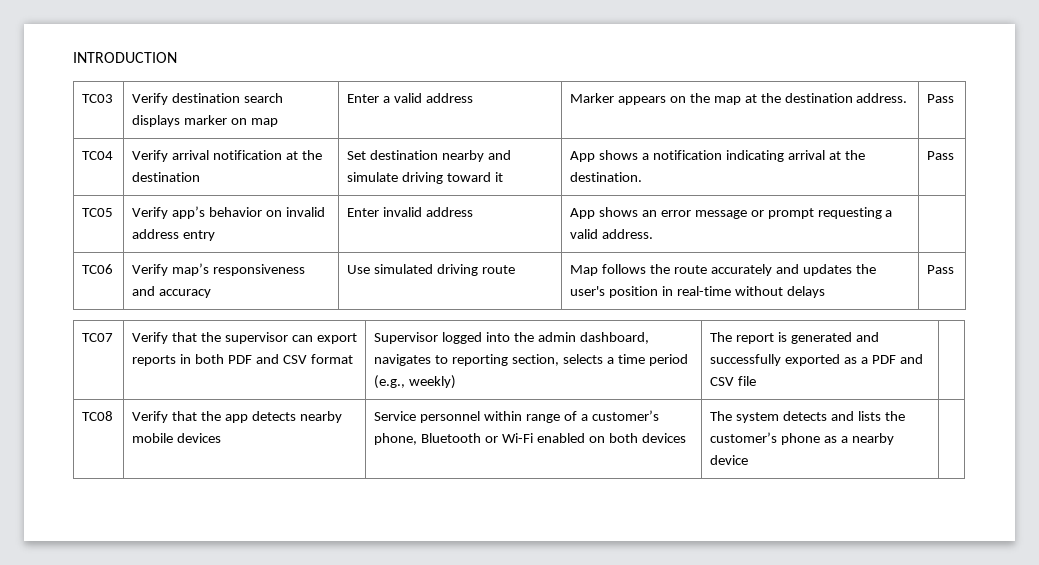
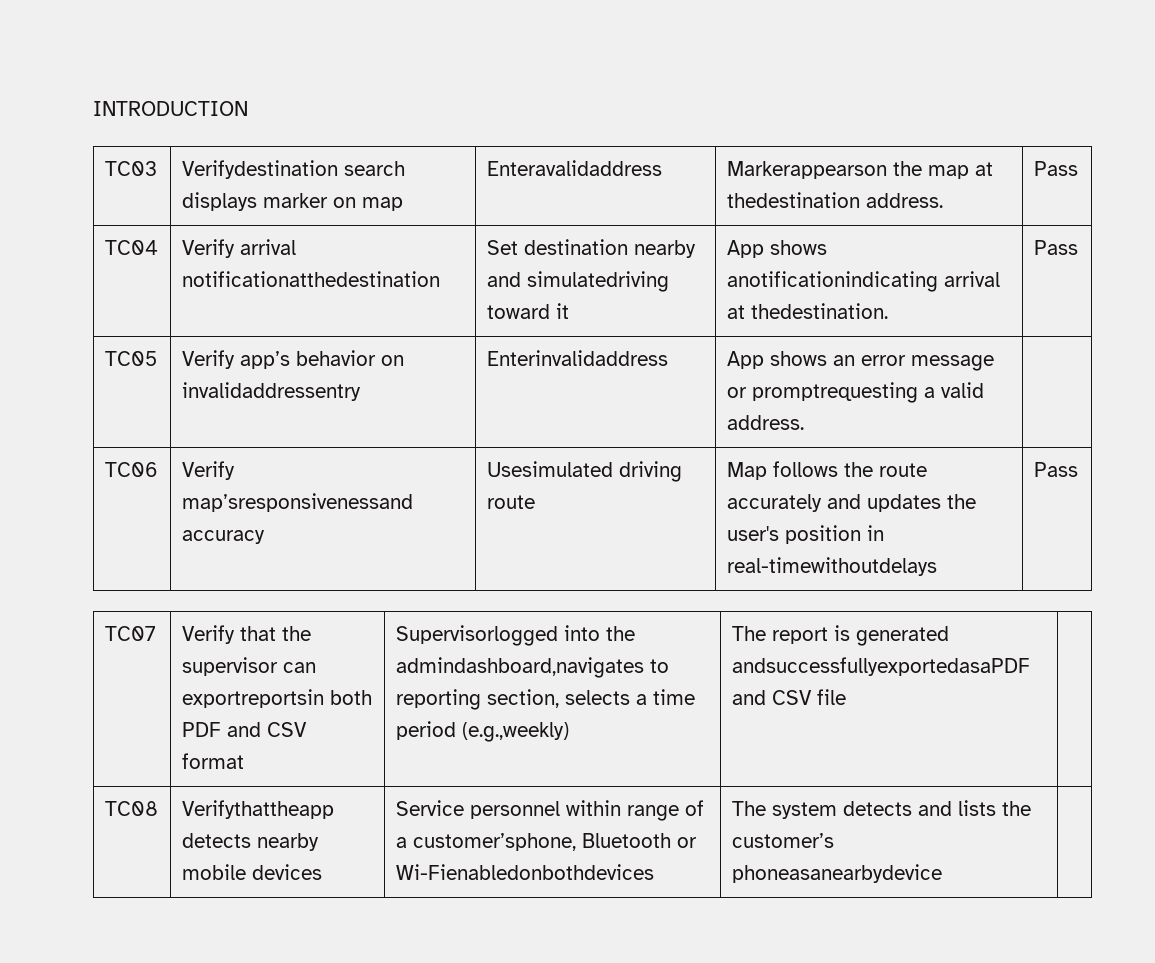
[132,93,241,105] Verify destination -> [181,160,338,179] Verifydestination
[347,93,473,103] [570,93,686,105] Enter a valid address | Marker appears on -> [486,160,662,176] [726,161,887,179] Enteravalidaddress | Markerappearson
[760,93,853,103] the destination -> [726,192,860,208] thedestination
[212,150,322,160] [132,172,201,182] notification at the destination -> [181,271,440,287] notificationatthedestination
[347,172,444,184] simulate driving -> [526,271,669,292] simulatedriving
[641,150,865,162] [570,172,643,182] a notification indicating arrival at the destination. -> [726,271,1000,292] [726,303,888,319] anotificationindicating arrival at thedestination.
[285,207,325,217] [132,229,216,241] [347,207,473,217] invalid address entry | Enter invalid address -> [181,382,361,401] [486,350,668,366] invalidaddressentry | Enterinvalidaddress
[767,207,882,219] prompt requesting -> [751,382,918,403] promptrequesting
[172,263,305,276] [132,286,156,296] map’s responsiveness and -> [181,493,413,512] map’sresponsivenessand
[347,264,434,274] Use simulated -> [486,461,613,477] Usesimulated
[676,286,825,298] real-time without delays -> [726,557,937,576] real-timewithoutdelays
[316,333,357,344] [132,354,192,366] export reports in -> [181,689,324,708] exportreportsin
[374,332,649,344] [374,354,432,366] Supervisor logged into the admin dashboard, navigates -> [395,625,635,646] [395,657,644,678] Supervisorlogged into the admindashboard,navigates
[374,375,457,389] (e.g., weekly) -> [461,722,569,742] (e.g.,weekly)
[855,332,879,342] [710,354,896,366] and successfully exported as a PDF -> [731,657,1030,676] andsuccessfullyexportedasaPDF
[132,411,248,423] Verify that the app -> [181,800,334,819] Verifythattheapp
[591,410,659,421] [374,433,686,445] customer’s phone, Bluetooth or Wi-Fi enabled on both devices -> [412,833,697,851] [395,864,654,880] customer’sphone, Bluetooth or Wi-Fienabledonbothdevices
[781,433,894,445] [710,455,749,465] phone as a nearby device -> [731,864,942,883] phoneasanearbydevice

